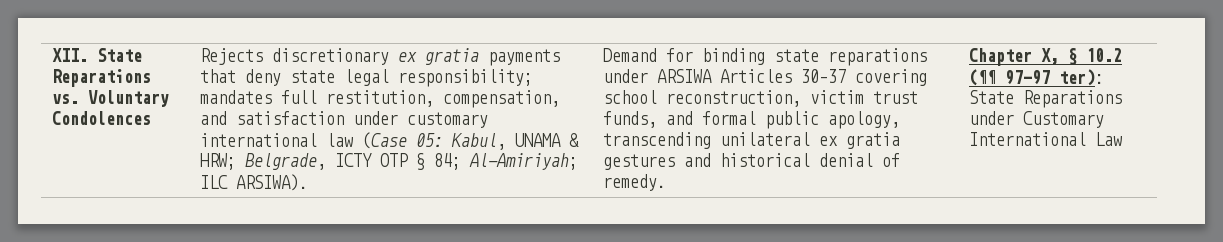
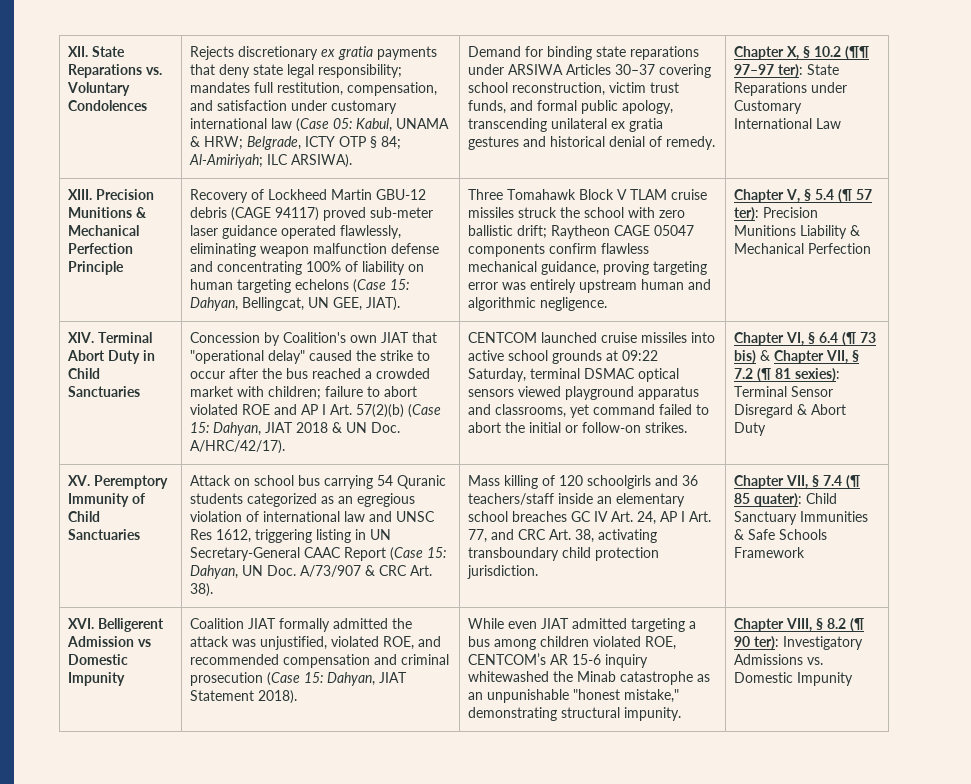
(1122, 139) none -> [68,189,155,200] [68,207,148,218] [68,225,140,236] [68,243,134,254] [68,261,125,275] [190,189,427,203] [190,207,434,221] [190,225,402,239] [190,243,440,257] [190,261,425,275] [190,279,410,293] [190,297,401,311] [468,189,708,200] [468,207,686,218] [468,225,695,239] [468,243,650,257] [468,261,708,275] [468,279,712,293] [468,297,608,311] [734,189,873,203] [734,207,819,221] [734,225,861,239] [734,243,872,254] [68,332,153,343] [67,350,156,364] [68,368,101,379] [68,386,141,397] [190,332,438,346] [190,350,431,364] [190,368,431,379] [190,386,418,400] [190,404,442,418] [190,422,401,436] [190,440,286,454] [468,332,716,343] [468,350,659,364] [468,368,680,382] [468,386,700,400] [468,404,710,418] [468,422,688,433] [734,332,877,346] [734,350,860,364] [734,368,841,382] [734,386,834,397] [734,404,847,418] [734,422,767,436] [68,475,169,489] [68,493,146,507] [68,511,101,522] [68,529,141,540] [190,475,447,489] [190,493,416,507] [190,511,436,522] [190,529,392,543] [190,547,447,561] [190,565,433,579] [190,583,214,597] [468,475,699,489] [468,493,686,507] [468,511,712,525] [468,529,658,543] [468,547,660,561] [467,565,539,579] [734,475,861,489] [734,493,838,507] [734,511,869,525] [734,529,828,540] [734,547,806,558] [68,618,165,632] [67,636,152,647] [68,654,129,665] [68,672,126,686] [190,618,413,632] [190,636,442,650] [190,654,450,668] [190,672,408,686] [190,690,298,704] [468,618,697,632] [468,636,677,650] [468,653,649,668] [468,671,711,685] [468,689,680,703] [468,707,682,721] [734,618,865,632] [734,636,864,650] [734,654,824,665] [734,672,854,686] // XIII. Precision Munitions & Mechanical Perfection Principle | Recovery of Lockheed Martin GBU-12 debris (CAGE 94117) proved sub-meter laser guidance operated flawlessly, eliminating weapon malfunction defense and concentrating 100% of liability on human targeting echelons (Case 15: Dahyan, Bellingcat, UN GEE, JIAT). | Three Tomahawk Block V TLAM cruise missiles struck the school with zero ballistic drift; Raytheon CAGE 05047 components confirm flawless mechanical guidance, proving targeting error was entirely upstream human and algorithmic negligence. | Chapter V, § 5.4 (¶ 57 ter): Precision Munitions Liability & Mechanical Perfection // XIV. Terminal Abort Duty in Child Sanctuaries | Concession by Coalition's own JIAT that "operational delay" caused the strike to occur after the bus reached a crowded market with children; failure to abort violated ROE and AP I Art. 57(2)(b) (Case 15: Dahyan, JIAT 2018 & UN Doc. A/HRC/42/17). | CENTCOM launched cruise missiles into active school grounds at 09:22 Saturday, terminal DSMAC optical sensors viewed playground apparatus and classrooms, yet command failed to abort the initial or follow-on strikes. | Chapter VI, § 6.4 (¶ 73 bis) & Chapter VII, § 7.2 (¶ 81 sexies): Terminal Sensor Disregard & Abort Duty // XV. Peremptory Immunity of Child Sanctuaries | Attack on school bus carrying 54 Quranic students categorized as an egregious violation of international law and UNSC Res 1612, triggering listing in UN Secretary-General CAAC Report (Case 15: Dahyan, UN Doc. A/73/907 & CRC Art. 38). | Mass killing of 120 schoolgirls and 36 teachers/staff inside an elementary school breaches GC IV Art. 24, AP I Art. 77, and CRC Art. 38, activating transboundary child protection jurisdiction. | Chapter VII, § 7.4 (¶ 85 quater): Child Sanctuary Immunities & Safe Schools Framework // XVI. Belligerent Admission vs Domestic Impunity | Coalition JIAT formally admitted the attack was unjustified, violated ROE, and recommended compensation and criminal prosecution (Case 15: Dahyan, JIAT Statement 2018). | While even JIAT admitted targeting a bus among children violated ROE, CENTCOM’s AR 15-6 inquiry whitewashed the Minab catastrophe as an unpunishable "honest mistake," demonstrating structural impunity. | Chapter VIII, § 8.2 (¶ 90 ter): Investigatory Admissions vs. Domestic Impunity

